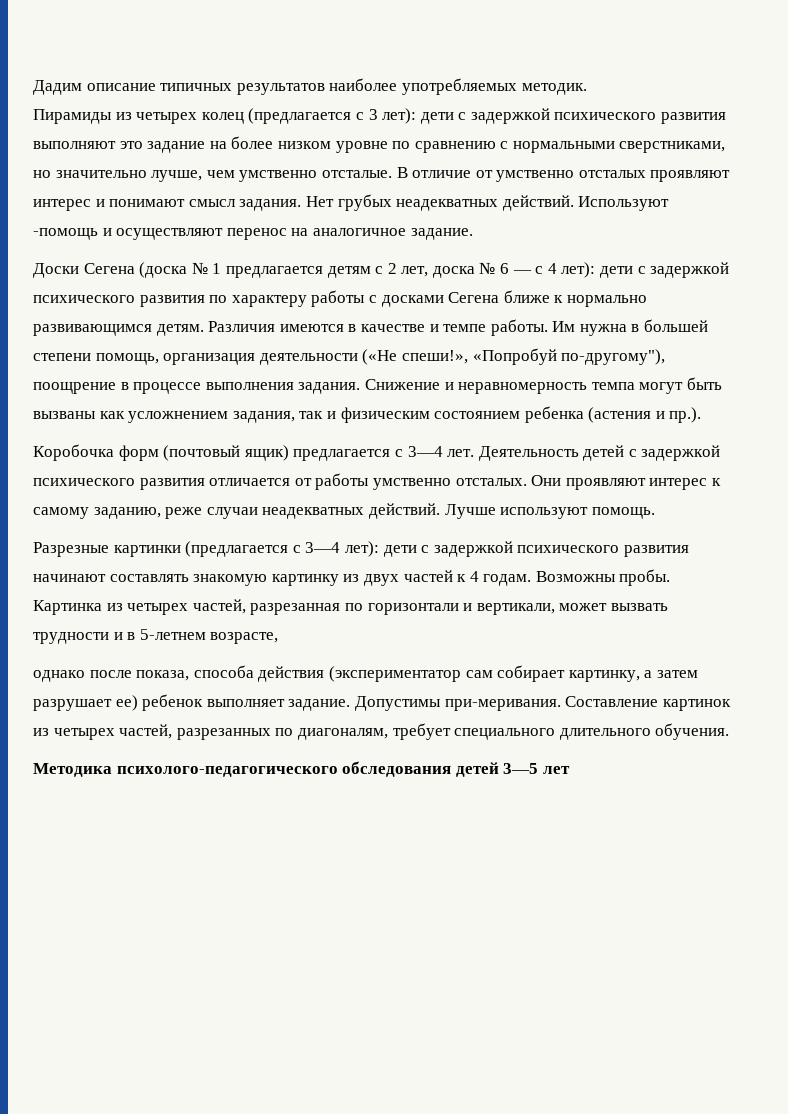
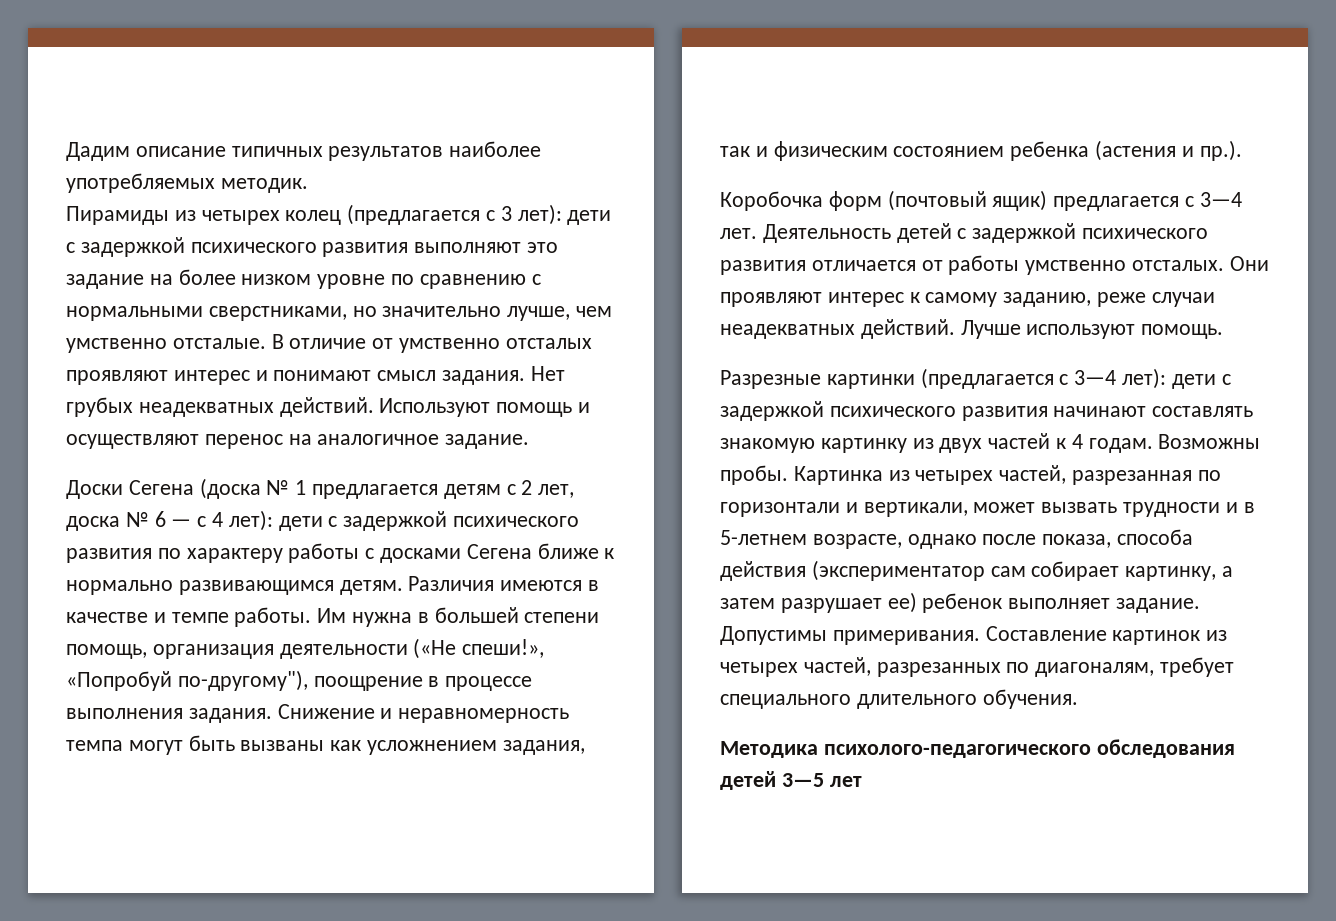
[33,228,98,240] -помощь -> [496,402,573,417] помощь
(279, 638) // -> (902, 541) none
[444,699,561,711] при-меривания. -> [832,630,980,645] примеривания.

